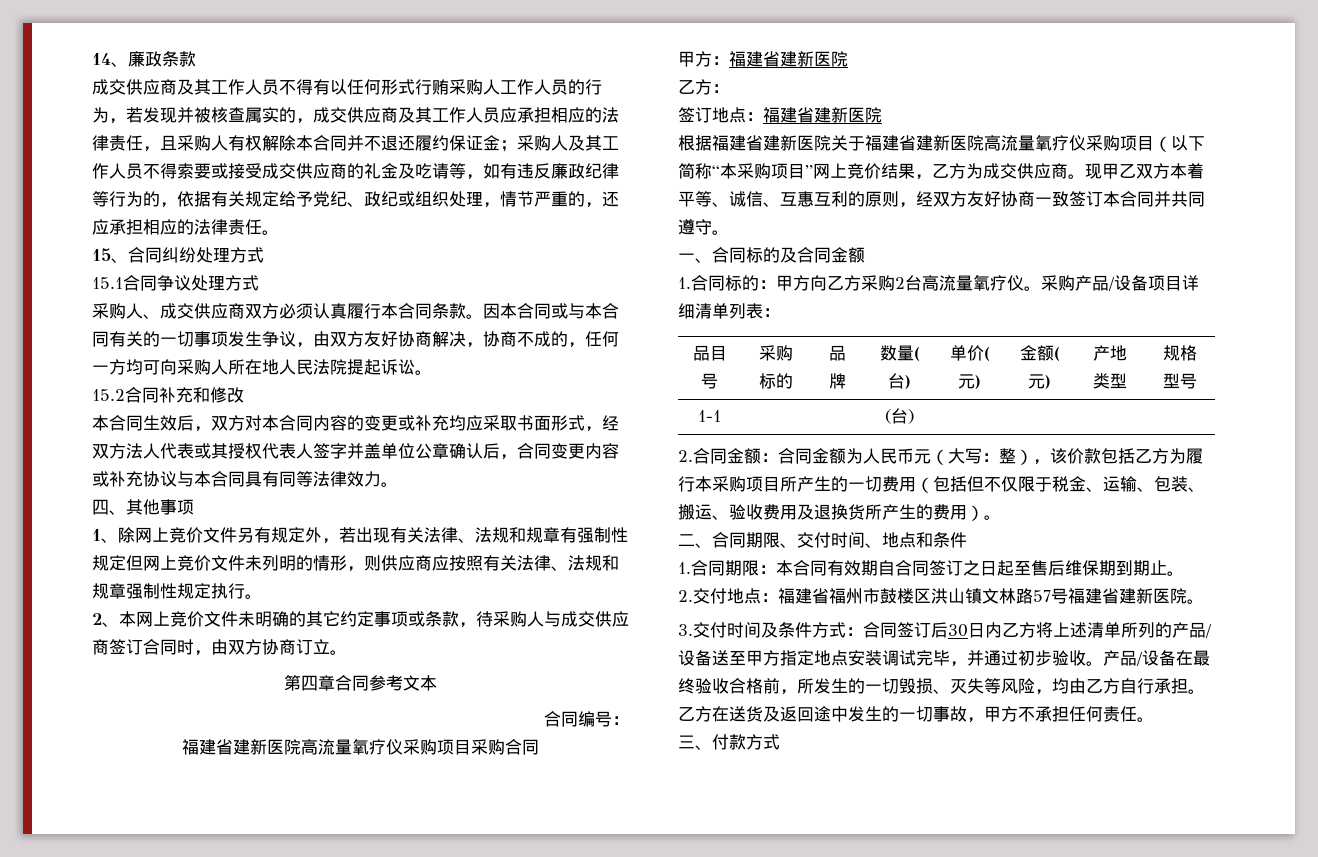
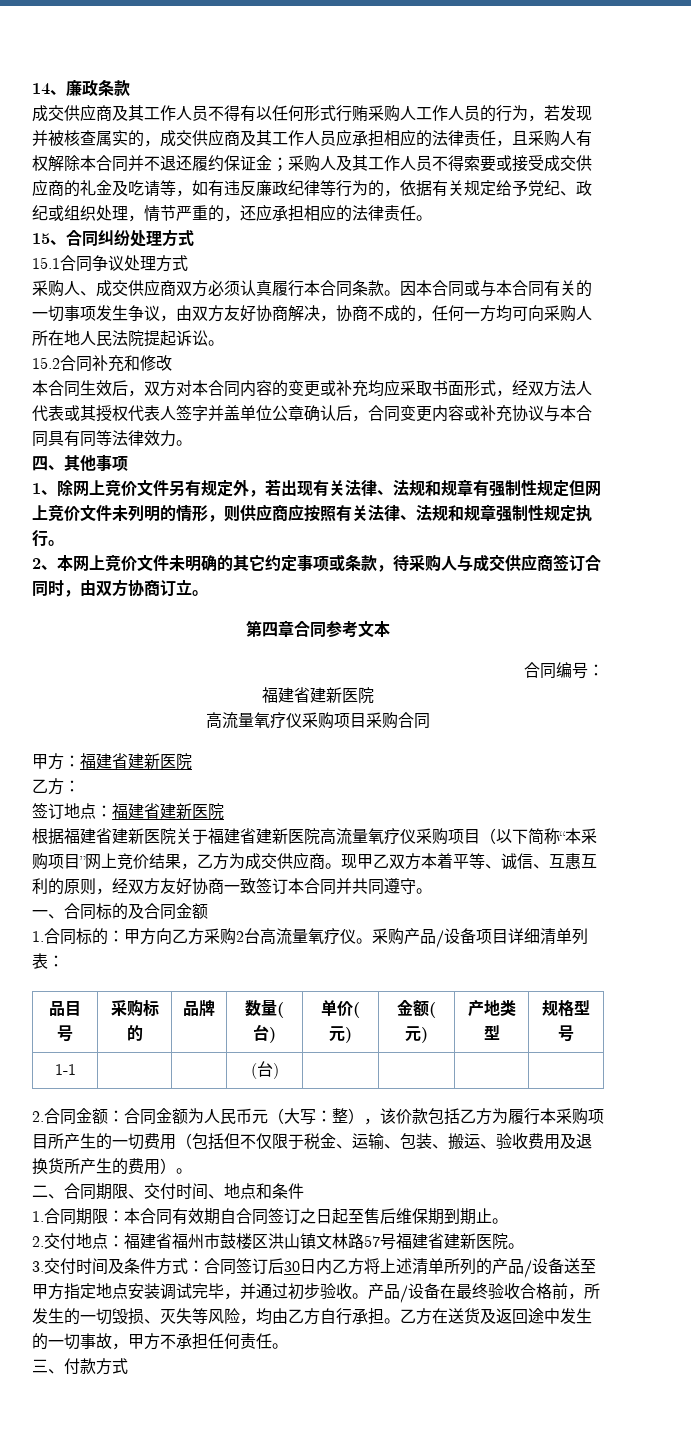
(301, 747) none -> (374, 695) //

